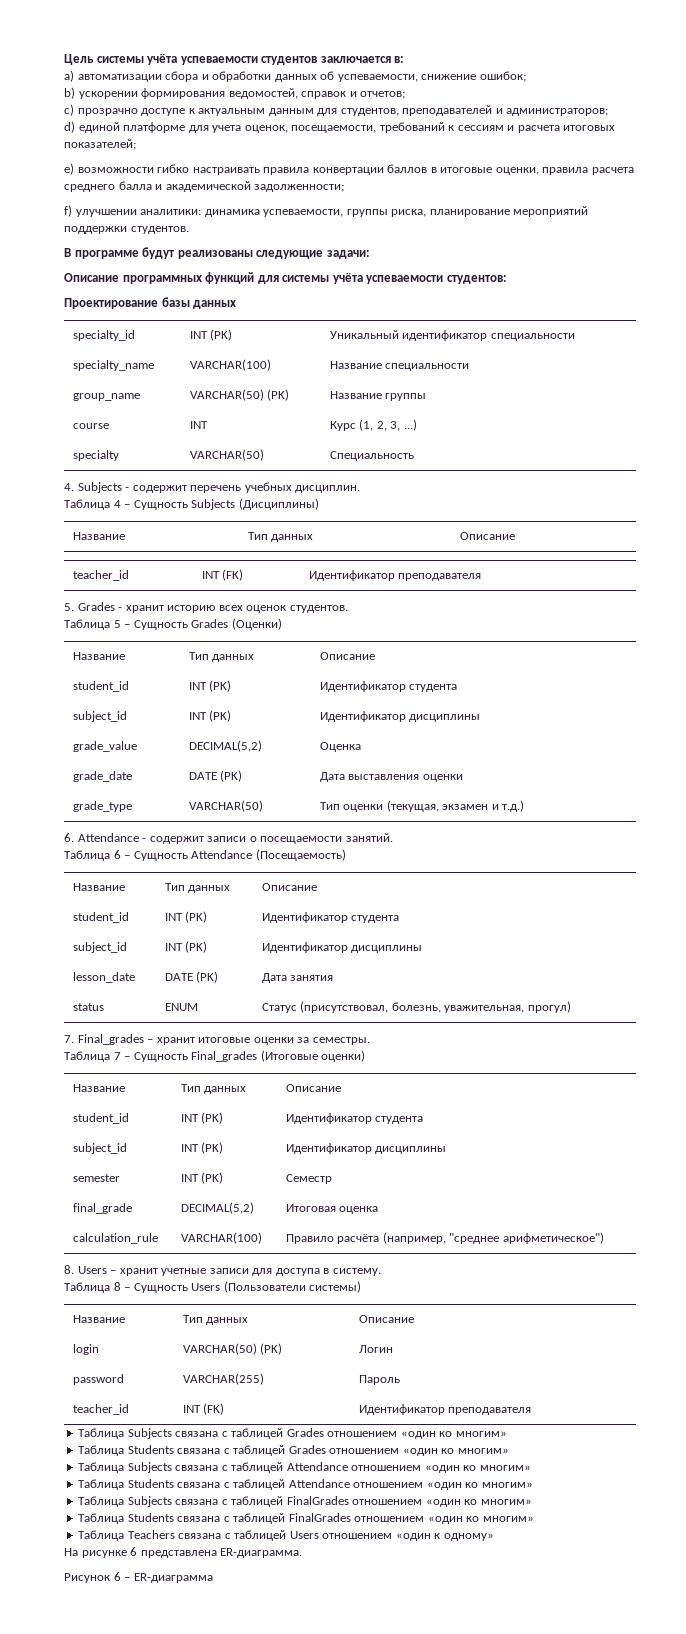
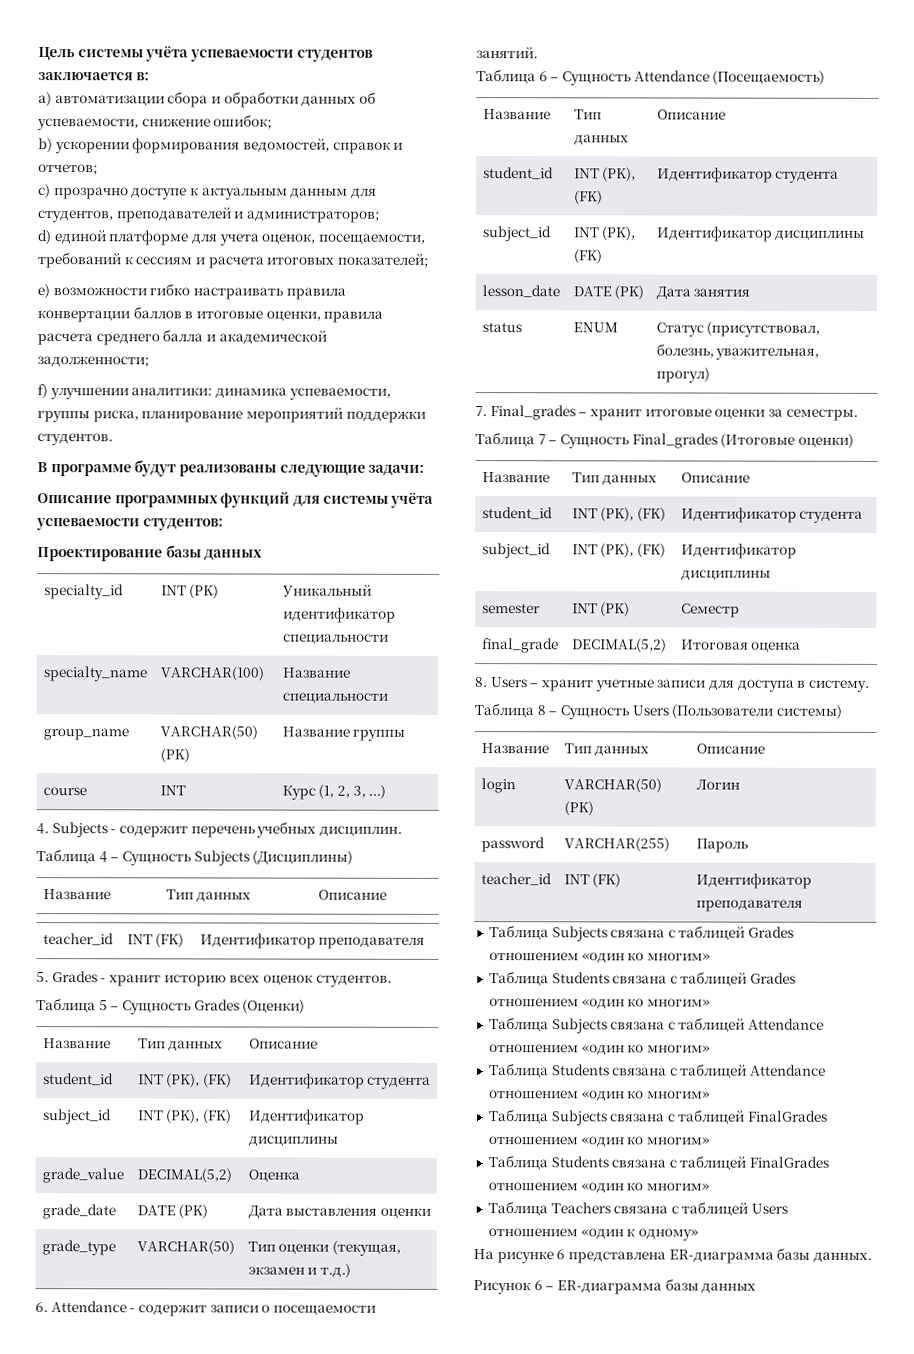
[72,450,119,461] [189,449,264,461] [329,451,414,461] // specialty | VARCHAR(50) | Специальность -> (387, 791) none
[209,680,232,692] [319,681,458,692] [72,711,127,722] [188,710,232,722] (PK) | Идентификатор студента // subject_id | INT (PK) -> [166,1073,232,1088] [248,1073,432,1089] [41,1109,112,1125] [136,1109,232,1124] (PK), (FK) | Идентификатор студента // subject_id | INT (PK), (FK)
[185,911,208,923] [261,912,400,923] [72,942,127,953] [164,941,208,953] (PK) | Идентификатор студента // subject_id | INT (PK) -> [602,167,637,182] [573,190,603,205] [656,167,840,183] [481,226,552,242] [572,226,637,241] [572,249,602,264] (PK), (FK) | Идентификатор студента // subject_id | INT (PK), (FK)
[201,1112,224,1124] [285,1113,424,1124] [72,1143,127,1154] [180,1142,224,1154] (PK) | Идентификатор студента // subject_id | INT (PK) -> [600,507,666,522] [680,507,864,523] [481,543,551,559] [571,543,666,558] (PK), (FK) | Идентификатор студента // subject_id | INT (PK), (FK)
[72,1233,158,1244] [180,1232,262,1244] [285,1232,604,1244] // calculation_rule | VARCHAR(100) | Правило расчёта (например, "среднее арифметическое") -> (802, 647) none
[220,1548,303,1558] ER-диаграмма. -> [668,1247,872,1264] ER-диаграмма базы данных.
(213, 1578) none -> [664,1278,757,1294] базы данных

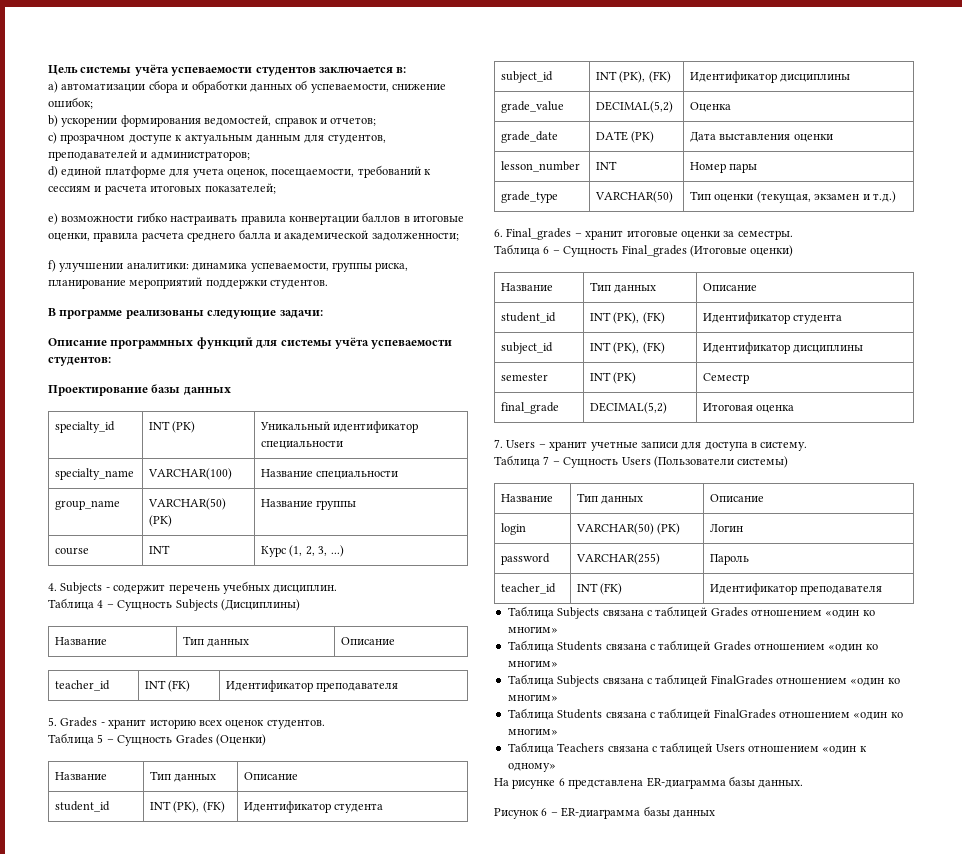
[53,187,129,200] прозрачно -> [60,134,126,144] прозрачном
[134,460,177,477] будут -> (123, 314) none
(431, 1213) none -> [501,161,581,172] [596,161,618,170] [690,162,758,173] // lesson_number | INT | Номер пары
[50,1301,376,1317] [476,47,538,59] [476,69,826,86] [482,109,551,120] [573,109,602,120] [573,134,629,146] [656,109,726,120] [482,167,554,180] [573,167,637,182] [573,190,603,205] [656,167,840,183] [481,226,552,242] [572,226,637,241] [572,249,602,264] [655,226,866,242] [481,285,560,298] [572,285,645,300] [655,286,751,300] [481,322,522,333] [572,322,618,333] [655,321,821,337] [655,343,820,360] [655,367,710,383] [475,406,487,417] Attendance - содержит записи о посещаемости занятий. // Таблица 6 – Сущность Attendance (Посещаемость) // Название | Тип данных | Описание // student_id | INT (PK), (FK) | Идентификатор студента // subject_id | INT (PK), (FK) | Идентификатор дисциплины // lesson_date | DATE (PK) | Дата занятия // status | ENUM | Статус (присутствовал, болезнь, уважительная, прогул) // 7. -> (503, 233) none
[537,434,546,445] 7 -> [543,246,550,254] 6
[474,677,487,688] 8. -> [494,439,503,448] 7.
[536,705,546,716] 8 -> [543,456,550,465] 7
[488,1017,825,1034] [488,1044,710,1056] [488,1063,827,1079] [488,1090,710,1102] // Таблица Subjects связана с таблицей Attendance отношением «один ко многим» // Таблица Students связана с таблицей Attendance отношением «один ко многим» -> (558, 663) none

